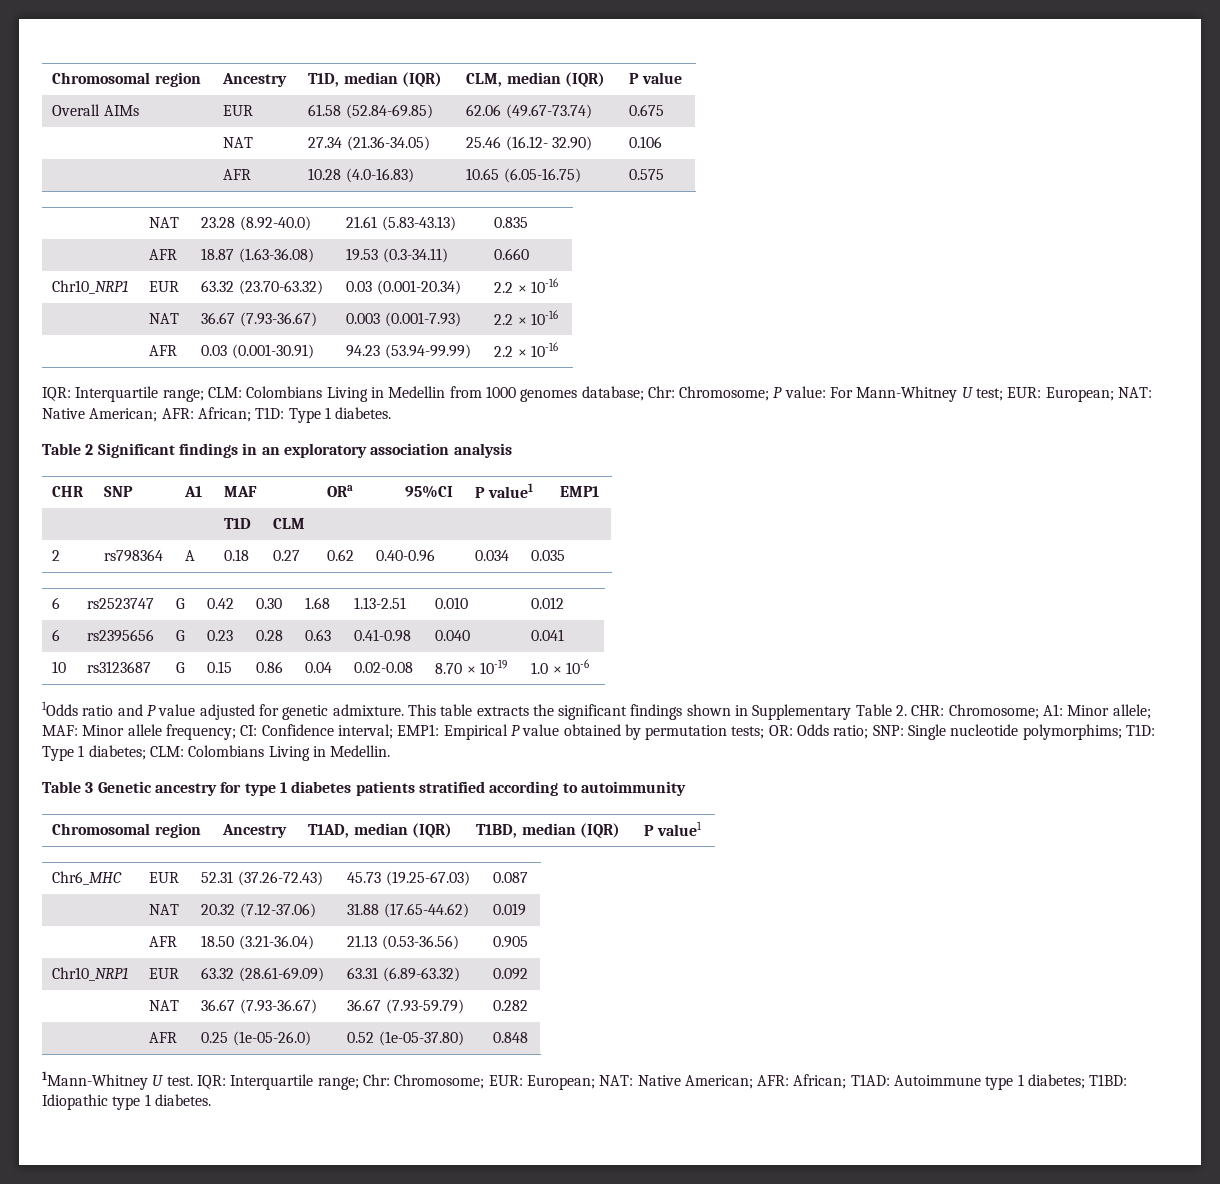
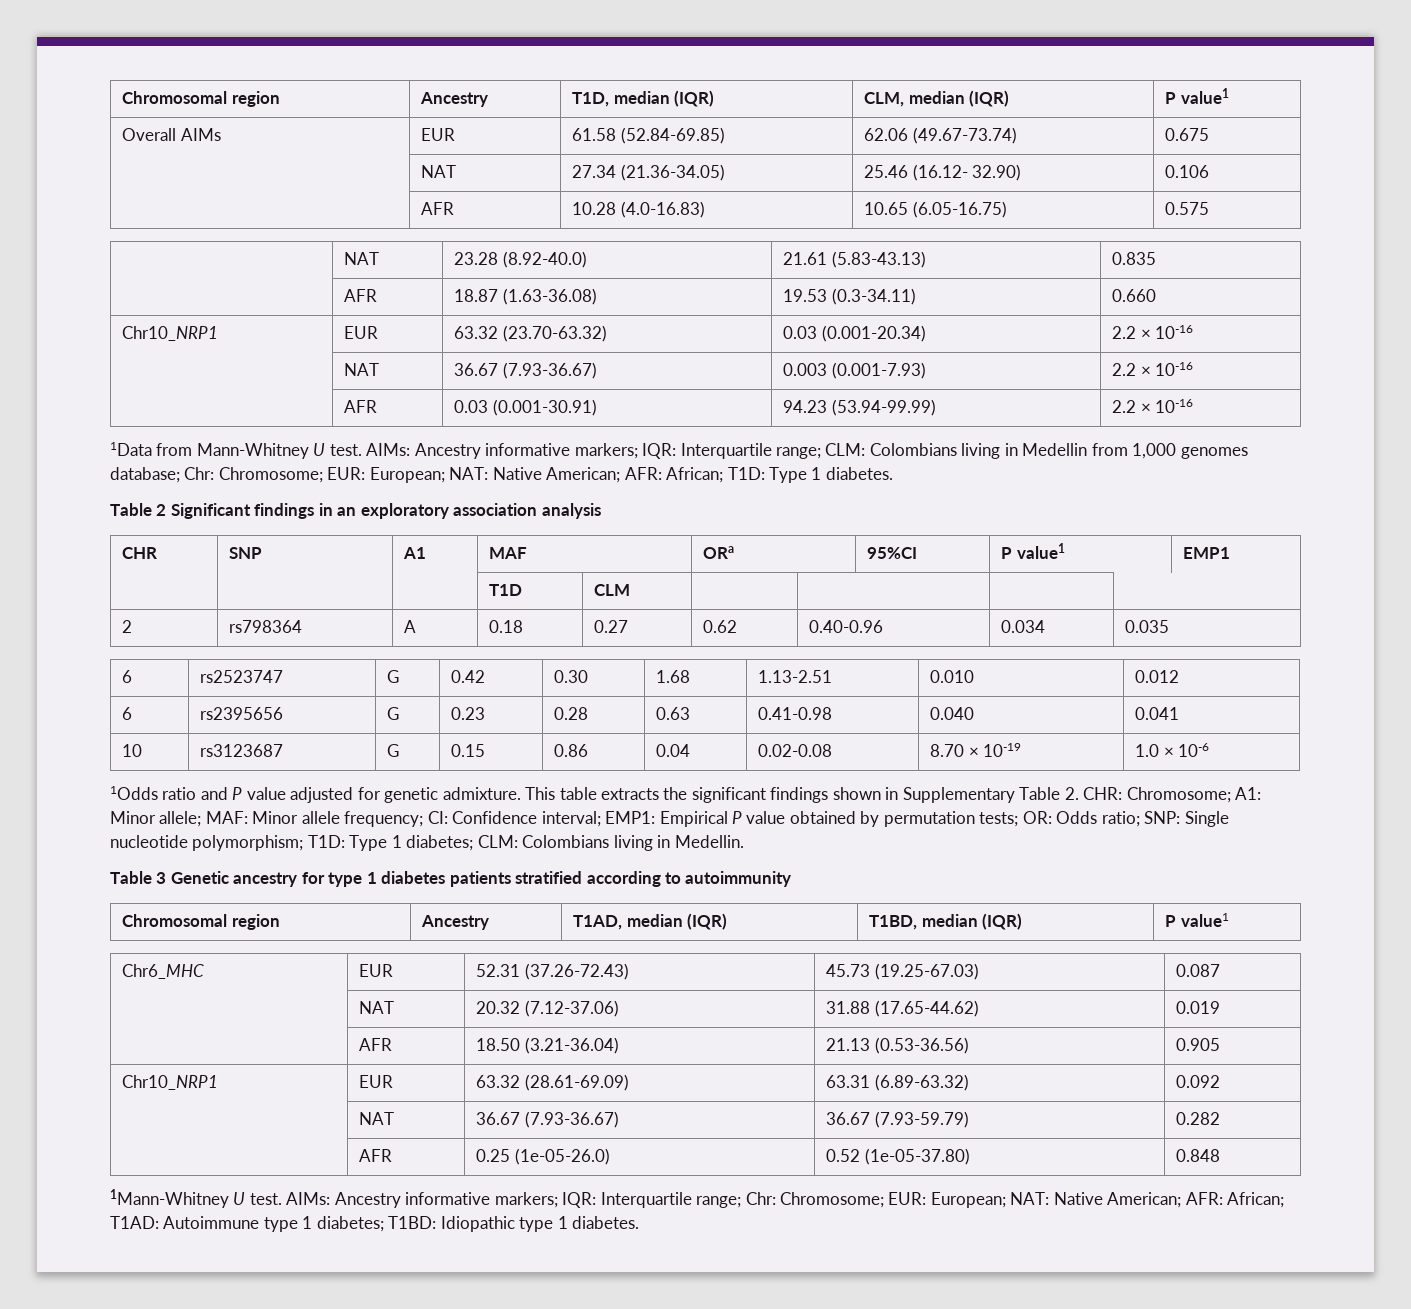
[641,72,682,84] value -> [1180,88,1229,104] value1
(559, 349) none -> [110,442,638,459] 1Data from Mann-Whitney U test. AIMs: Ancestry informative markers;
[326,387,368,402] Living -> [961,443,1001,459] living
[485,386,516,398] 1000 -> [1132,443,1177,459] 1,000
[773,386,1004,402] P value: For Mann-Whitney U test; -> (323, 475) none
[1022,724,1122,740] polymorphims; -> [192,835,304,851] polymorphism;
[268,746,310,761] Living -> [613,835,653,851] living
(193, 1081) none -> [286,1192,558,1208] AIMs: Ancestry informative markers;

